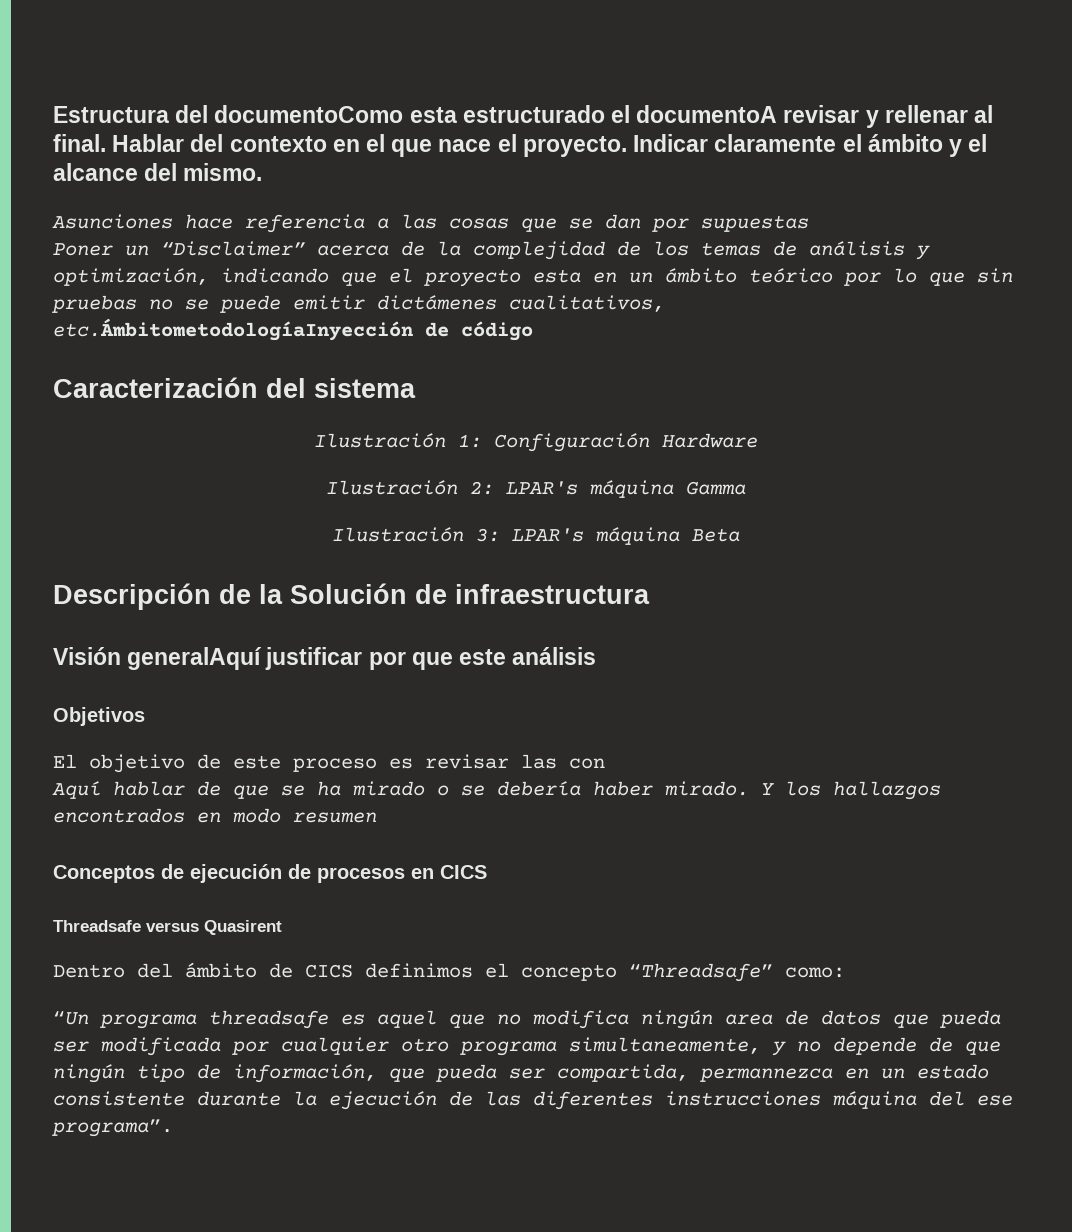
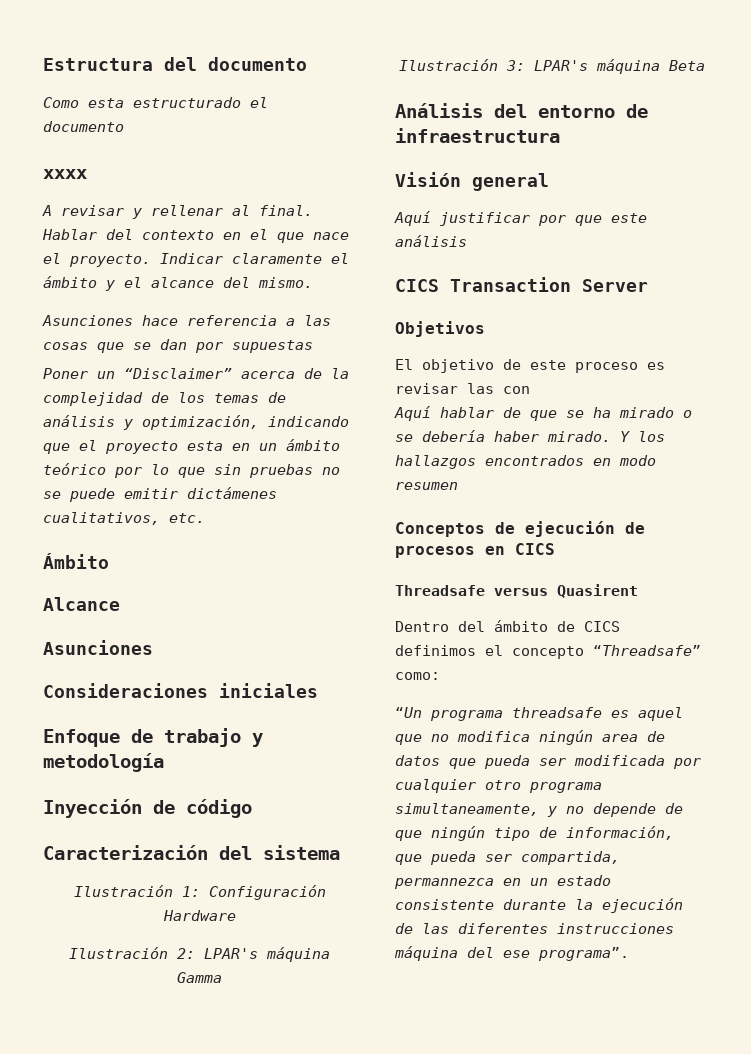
[214,105,404,123] documentoComo -> [208,57,307,71] [43,97,79,108] documento // Como
[636,105,778,123] documentoA -> [43,121,124,132] [43,169,87,179] [42,205,52,216] documento // xxxx // A
[53,318,413,341] etc.ÁmbitometodologíaInyección -> [169,513,205,523] [43,553,109,569] [43,597,120,611] [43,640,153,655] [43,683,318,698] [43,728,263,747] [43,753,164,772] [43,799,142,818] etc. // Ámbito // Alcance // Asunciones // Consideraciones iniciales // Enfoque de trabajo y metodología // Inyección
[53,583,407,610] Descripción de la Solución -> [395,103,615,118] Análisis del entorno
[127,647,262,670] generalAquí -> [472,173,549,191] [394,211,431,226] general // Aquí
(597, 656) none -> [395,277,648,292] // CICS Transaction Server

